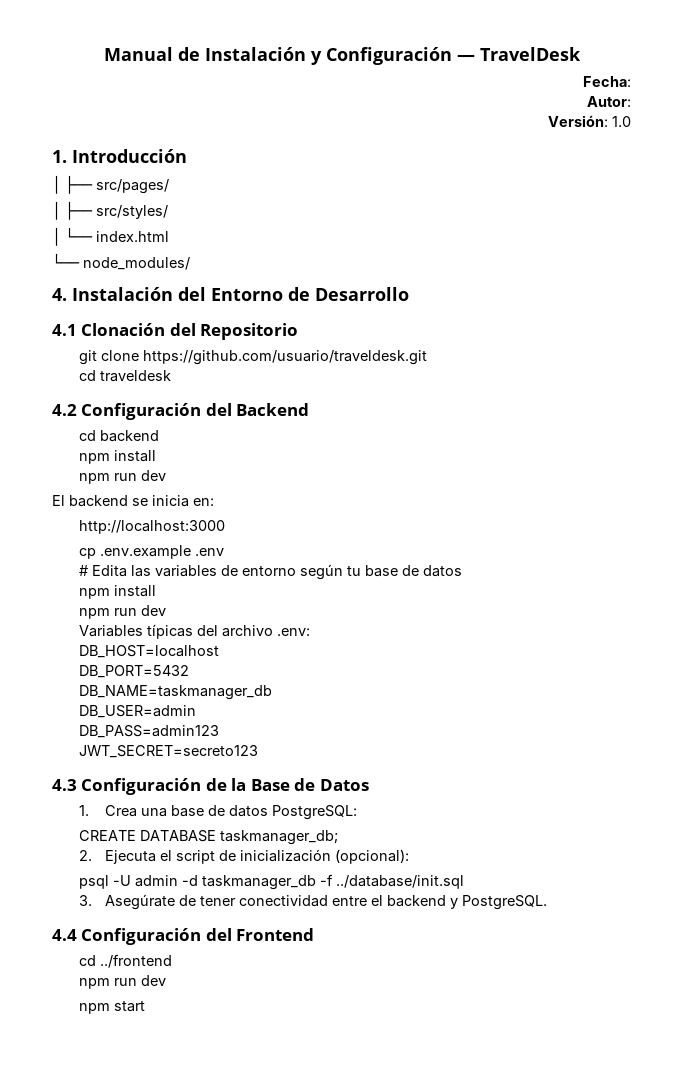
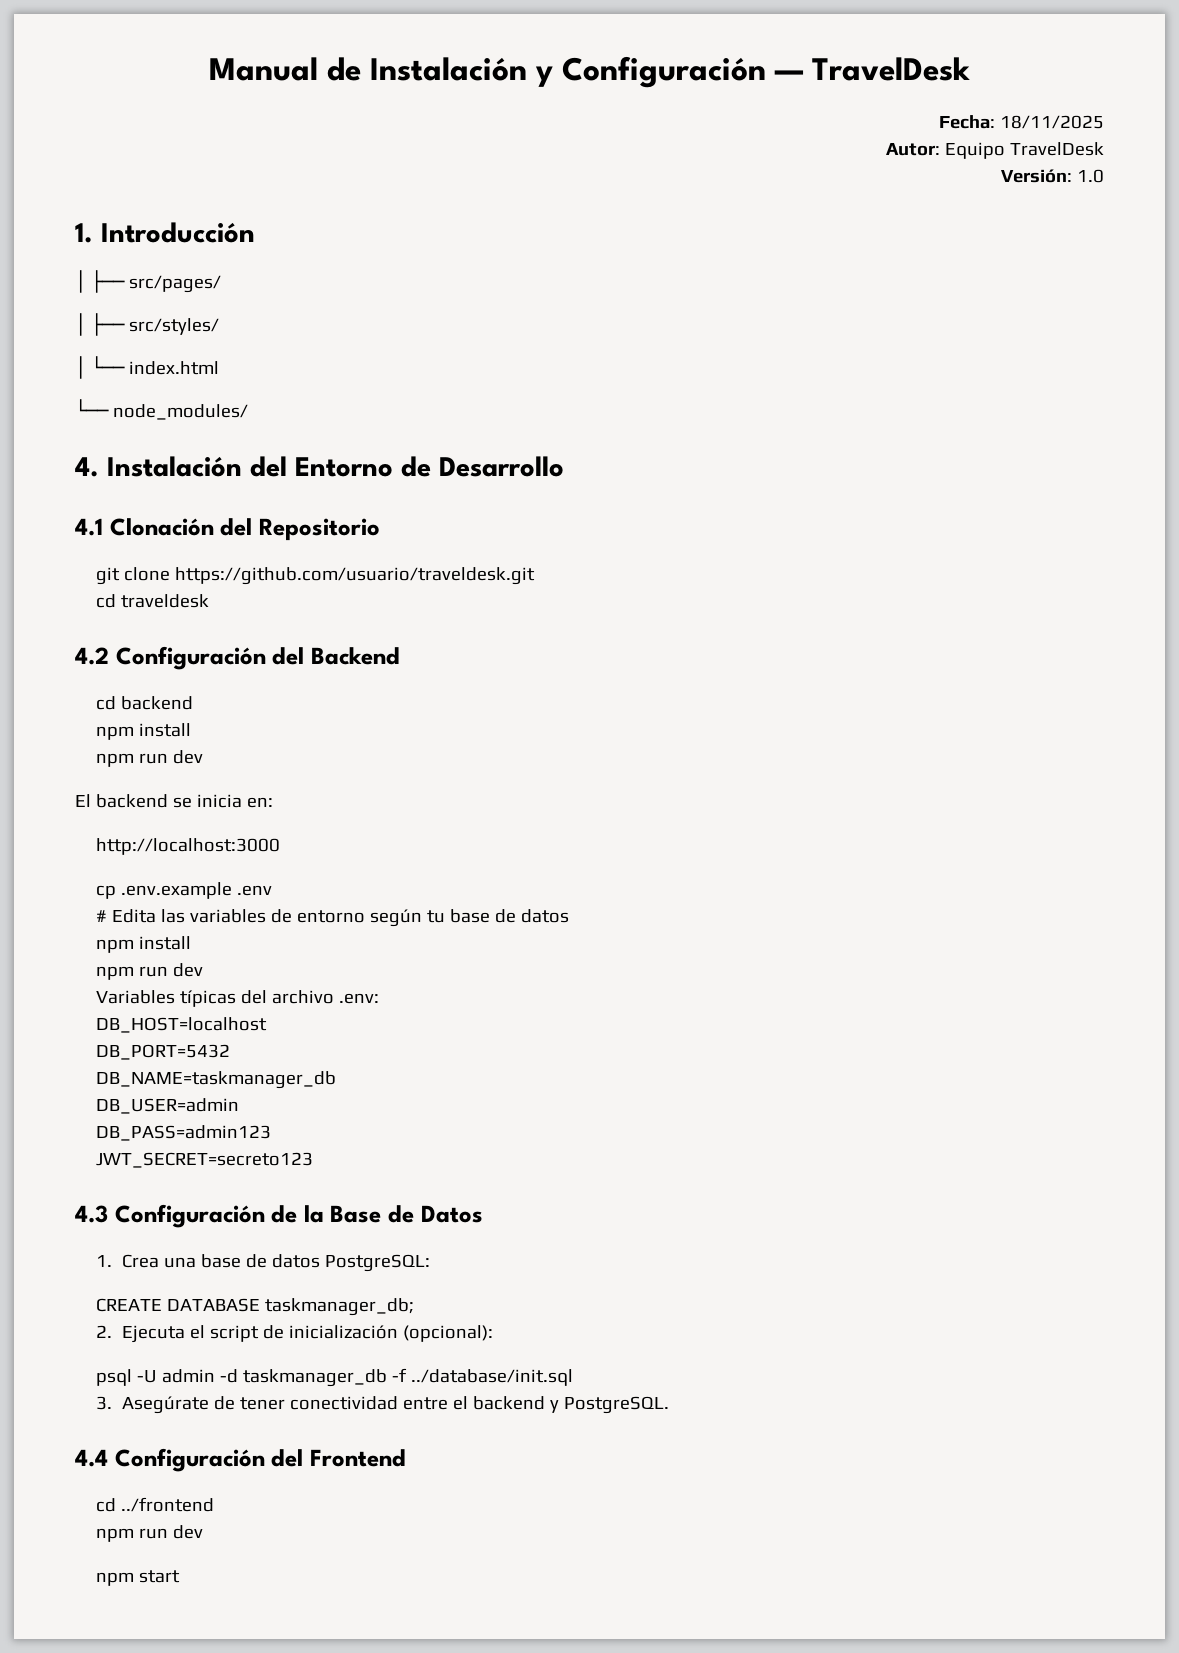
(631, 81) none -> [1000,115,1104,129] 18/11/2025
(631, 101) none -> [945,142,1104,159] Equipo TravelDesk

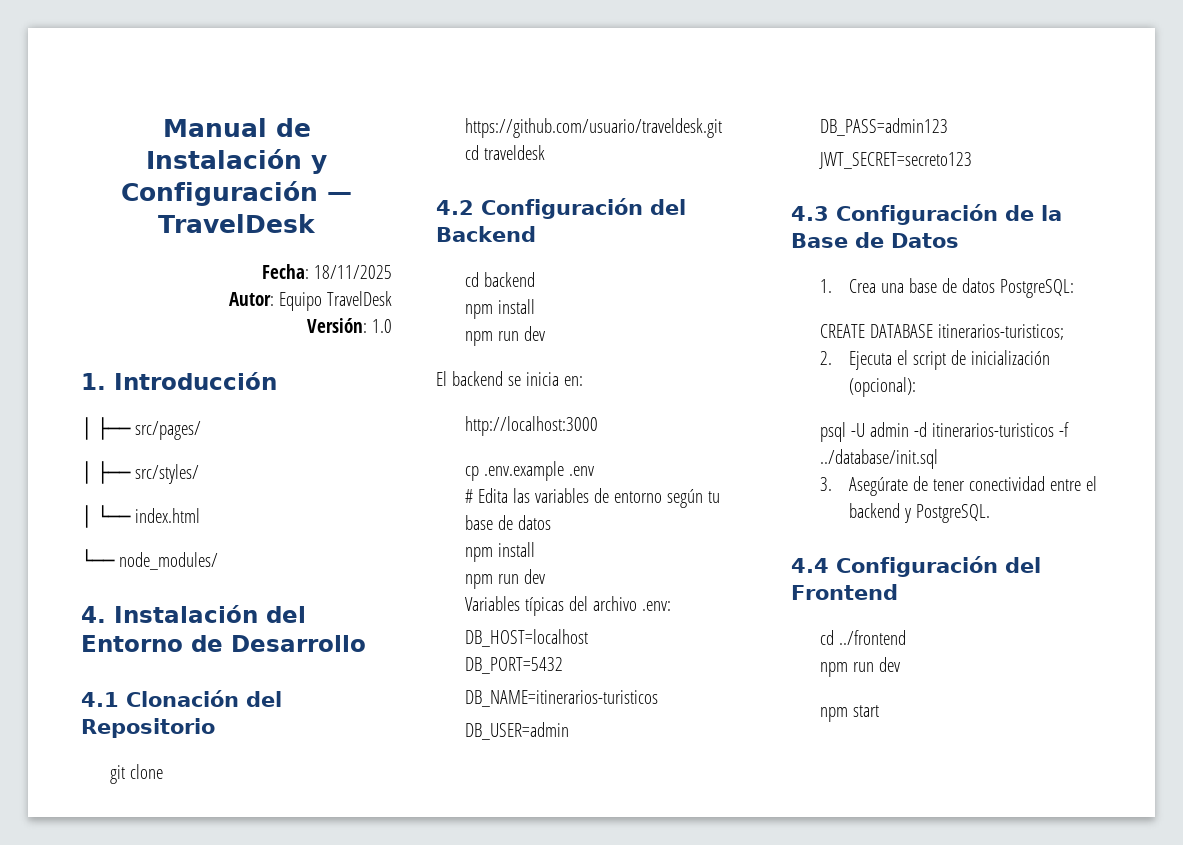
[96,1071,337,1089] DB_NAME=taskmanager_db -> [465,690,659,707] DB_NAME=itinerarios-turisticos
[265,1298,415,1316] taskmanager_db; -> [938,324,1065,340] itinerarios-turisticos;
[243,1369,388,1387] taskmanager_db -> [932,423,1055,437] itinerarios-turisticos

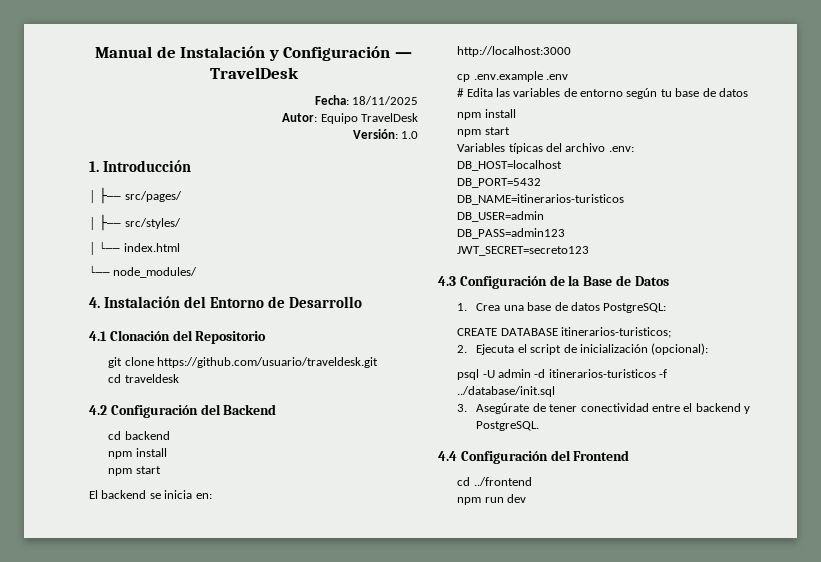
[498,326,546,341] run dev -> [135,466,161,474] start
[498,569,546,584] run dev -> [484,127,510,135] start
[820,705,880,722] // npm start -> (526, 498) none

